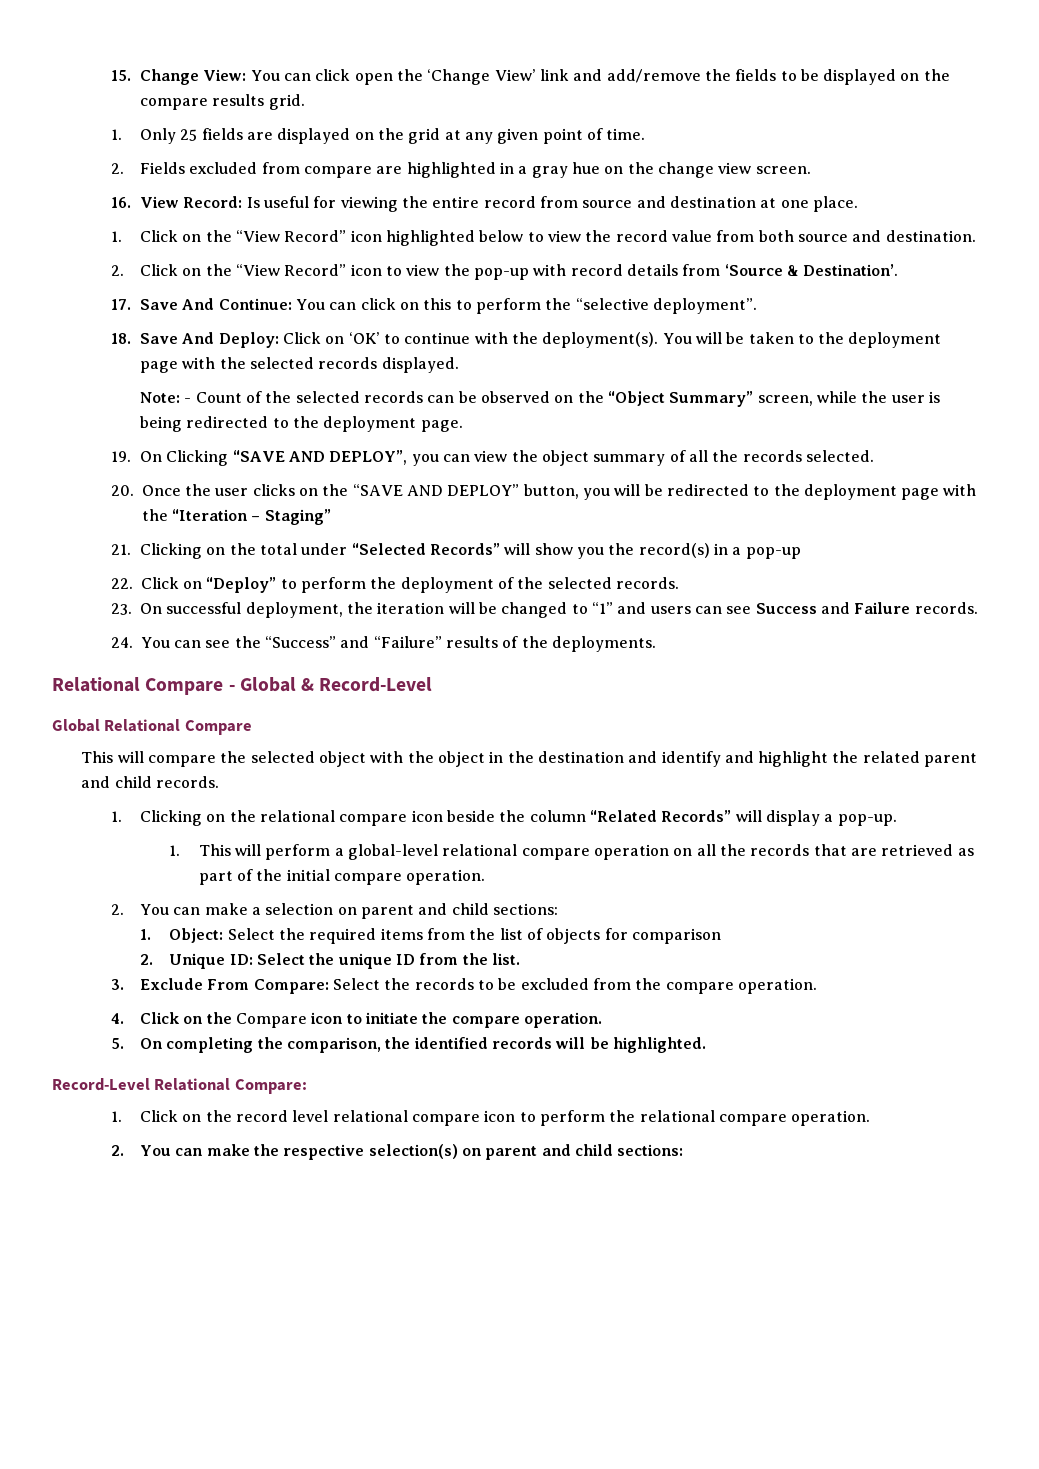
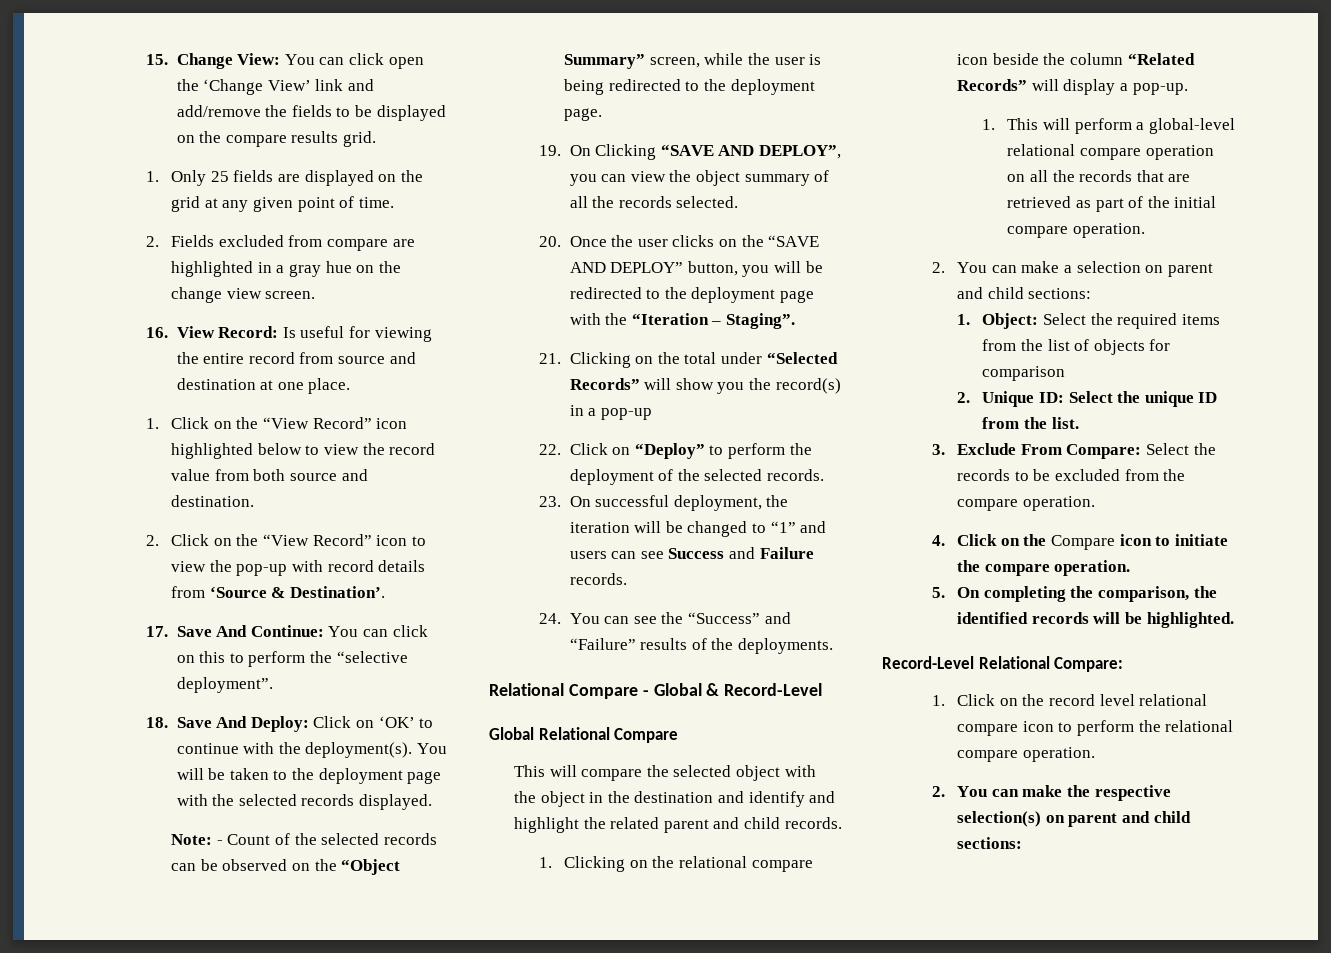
[264,509,331,525] Staging” -> [726,313,796,329] Staging”.

